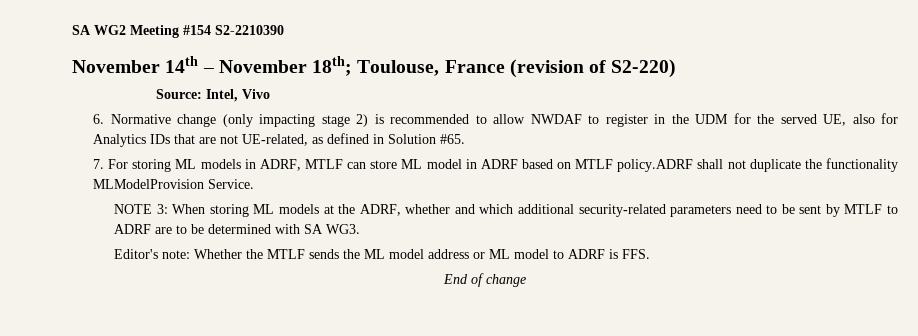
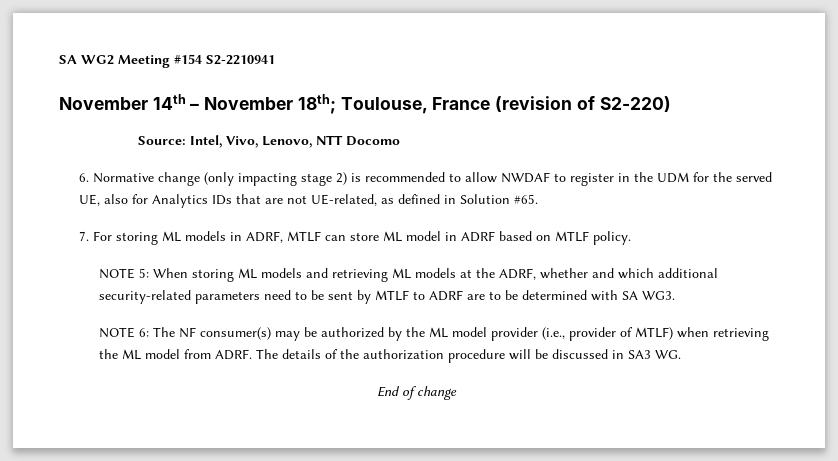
[215,25,284,35] S2-2210390 -> [206,55,275,65] S2-2210941
[242,89,271,99] Vivo -> [226,135,401,148] Vivo, Lenovo, NTT Docomo
[617,158,898,172] [93,179,255,189] [114,204,168,214] policy.ADRF shall not duplicate the functionality MLModelProvision Service. // NOTE 3: -> [592,231,631,245] [98,268,149,279] policy. // NOTE 5:
(319, 209) none -> [305,268,456,282] and retrieving ML models
[114,249,651,259] Editor's note: Whether the MTLF sends the ML model address or ML model to ADRF is FFS. -> [98,327,769,341] [98,349,681,363] NOTE 6: The NF consumer(s) may be authorized by the ML model provider (i.e., provider of MTLF) when retrieving the ML model from ADRF. The details of the authorization procedure will be discussed in SA3 WG.

